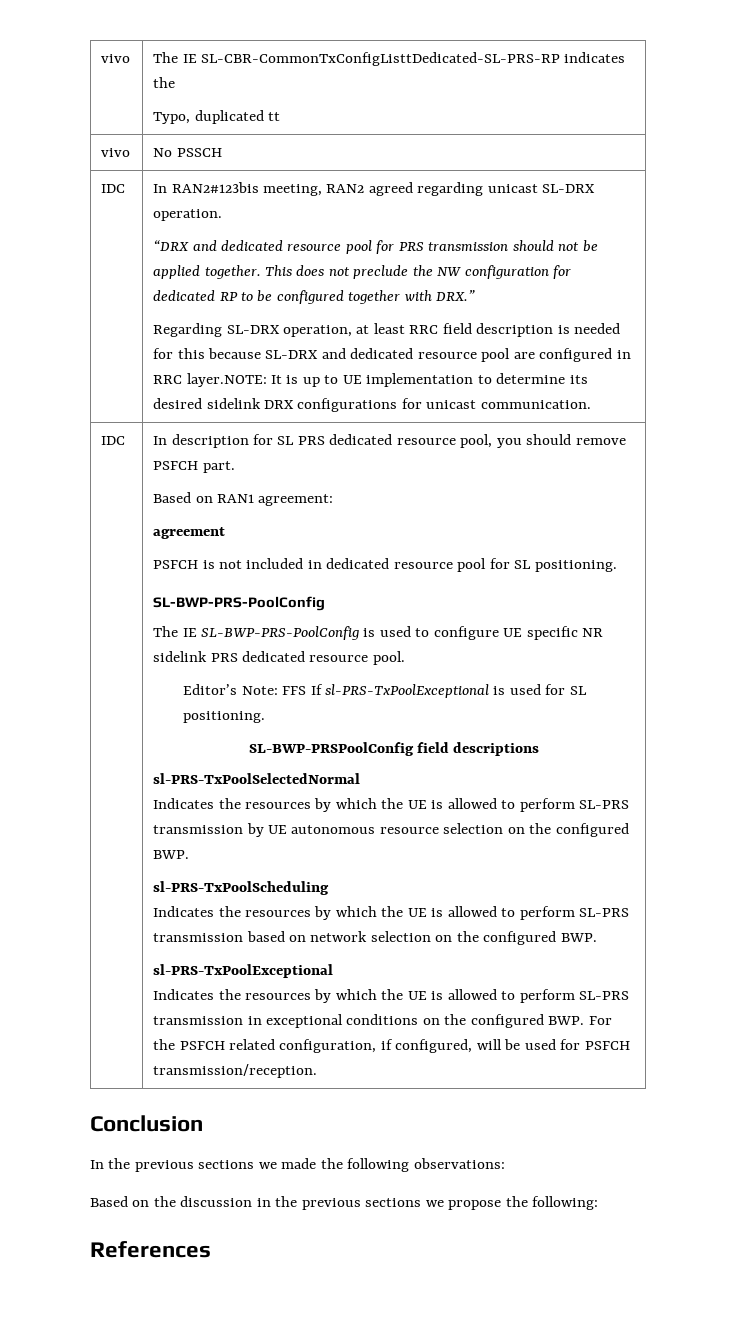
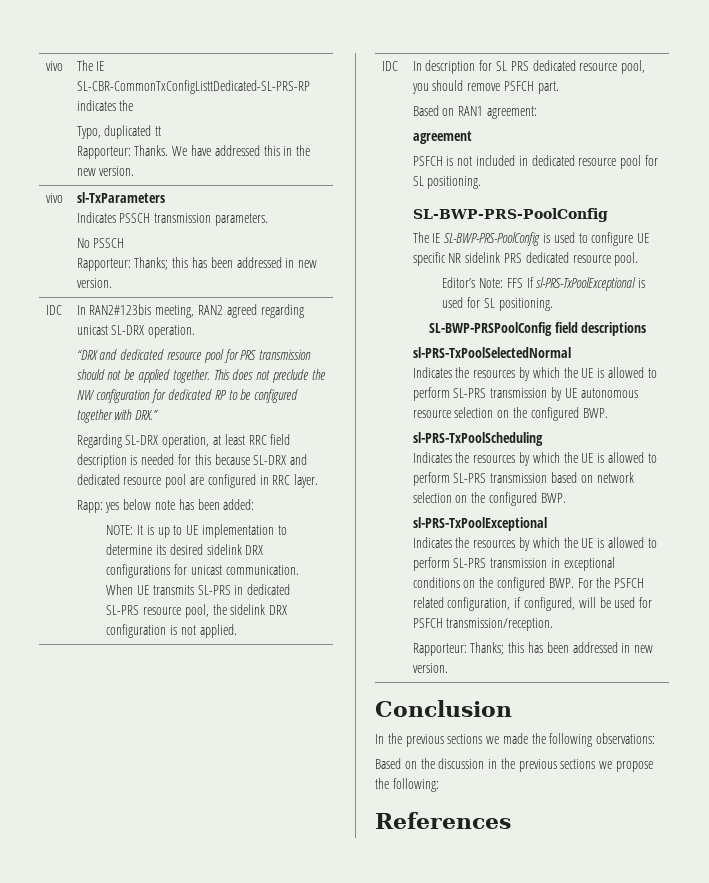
[101,148,131,157] [153,148,222,157] // vivo | No PSSCH -> [76,145,311,159] [76,166,135,176] [45,193,63,203] [76,192,165,203] [76,212,268,226] [76,238,125,248] [76,257,318,271] [76,278,112,288] // Rapporteur: Thanks. We have addressed this in the new version. // vivo | sl-TxParameters // Indicates PSSCH transmission parameters. // No PSSCH // Rapporteur: Thanks; this has been addressed in new version.
[186,373,267,387] layer.NOTE: -> [294,474,319,488] [76,499,255,513] [106,525,134,535] layer. // Rapp: yes below note has been added: // NOTE:
(591, 404) none -> [106,584,291,595] [106,604,288,618] [106,624,237,638] When UE transmits SL-PRS in dedicated SL-PRS resource pool, the sidelink DRX configuration is not applied.
(318, 1071) none -> [412,642,654,656] [412,663,448,673] // Rapporteur: Thanks; this has been addressed in new version.

